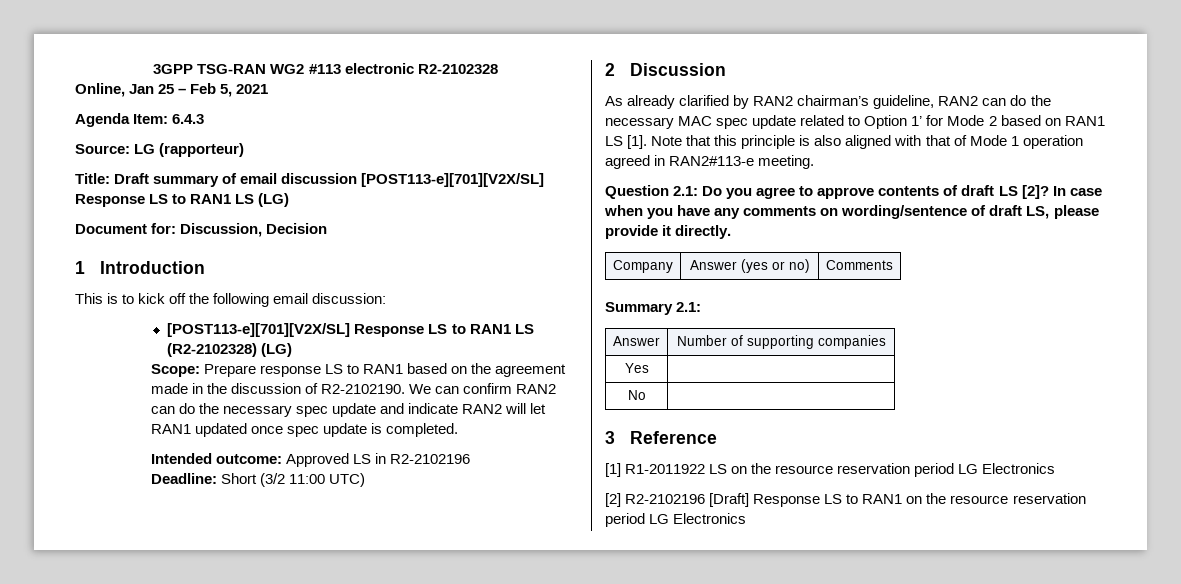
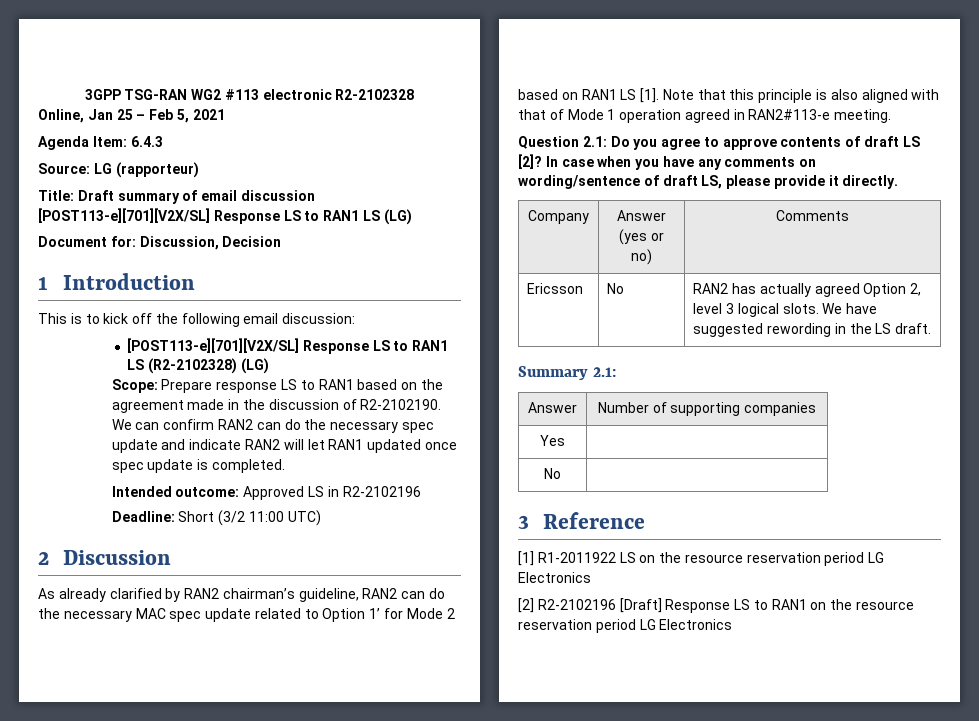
(893, 265) none -> [527,283,584,294] [607,283,625,294] [693,283,922,297] [693,303,878,317] [693,323,932,337] // Ericsson | No | RAN2 has actually agreed Option 2, level 3 logical slots. We have suggested rewording in the LS draft.

